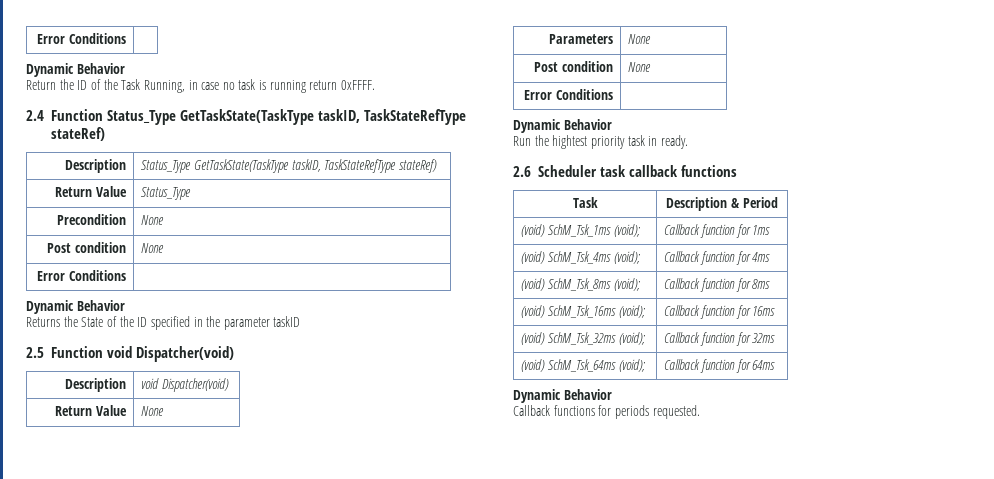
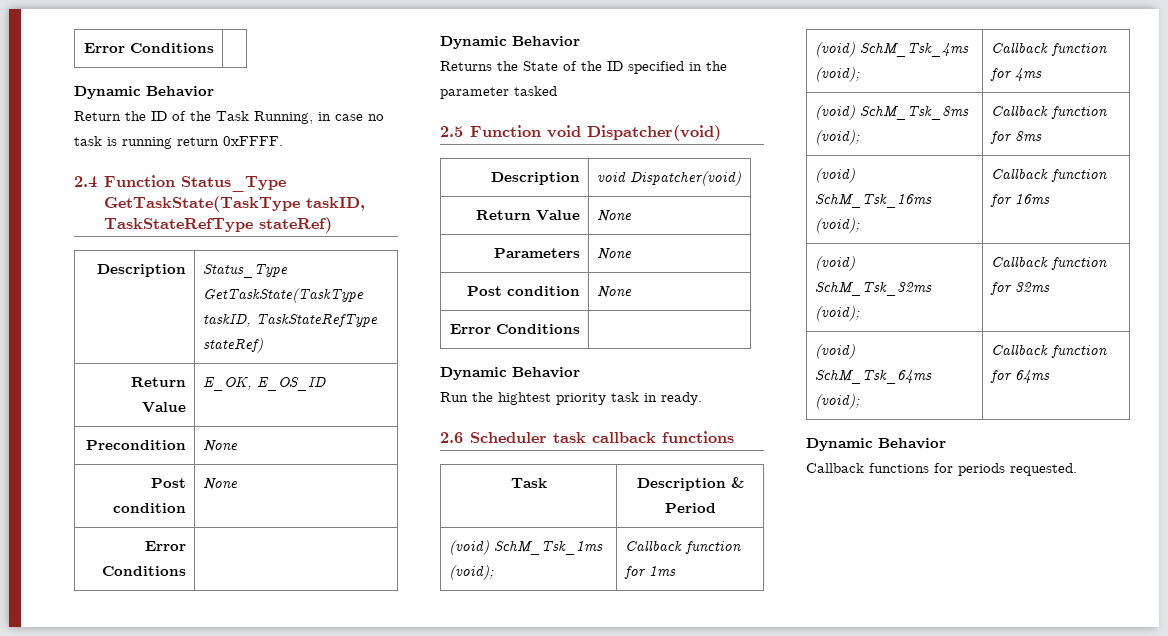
[141,187,192,200] Status_Type -> [202,376,326,391] E_OK, E_OS_ID
[273,316,301,327] taskID -> [514,86,557,96] tasked

